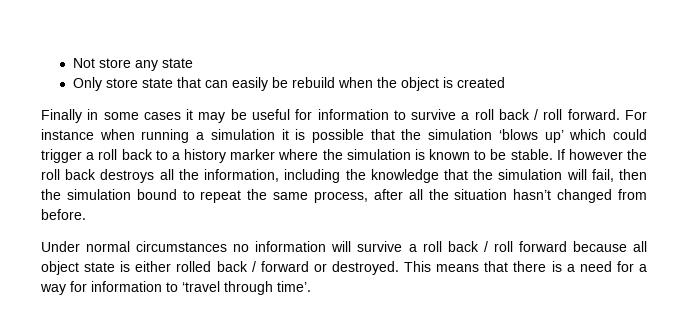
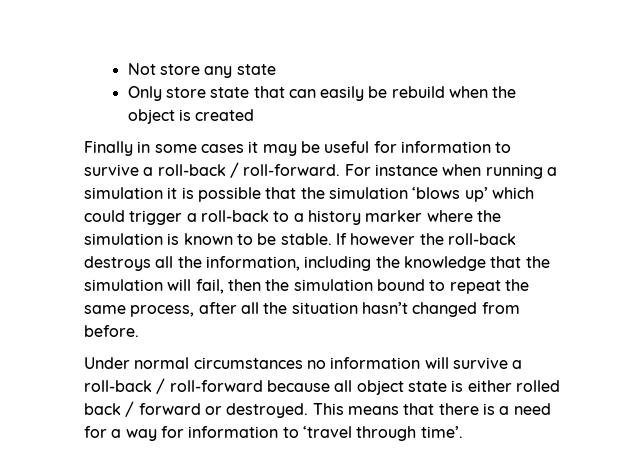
[474,109,620,120] roll back / roll forward. -> [157,162,341,178] roll-back / roll-forward.
[98,149,153,160] roll back -> [200,210,269,222] roll-back
[41,169,97,180] roll back -> [447,233,516,245] roll-back
[422,241,567,252] roll back / roll forward -> [84,378,263,394] roll-back / roll-forward

